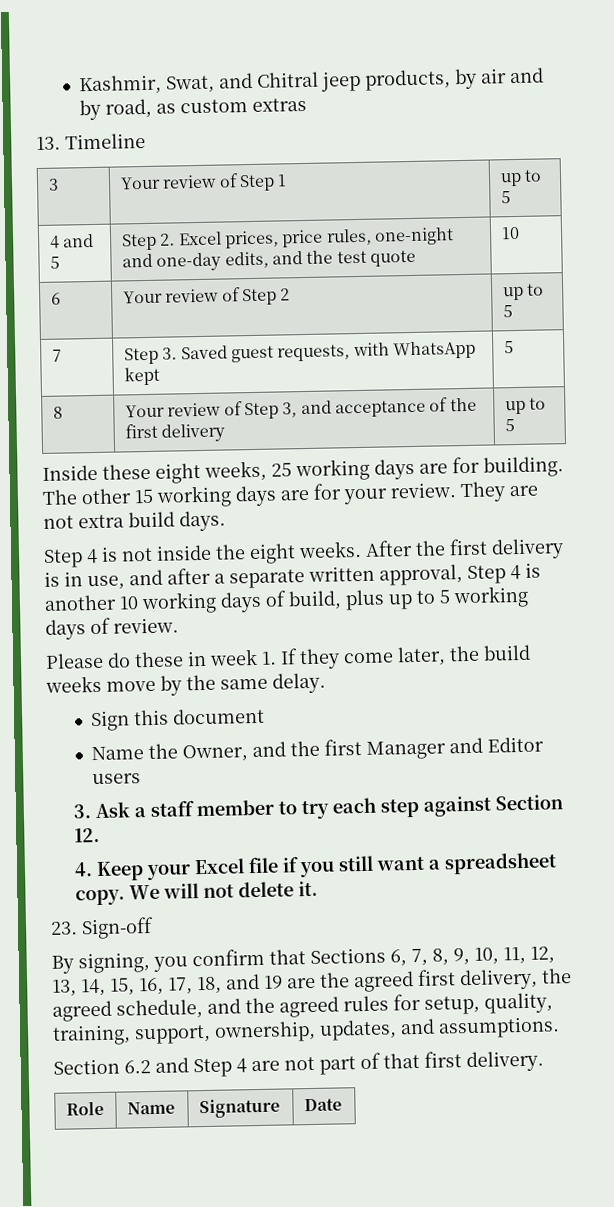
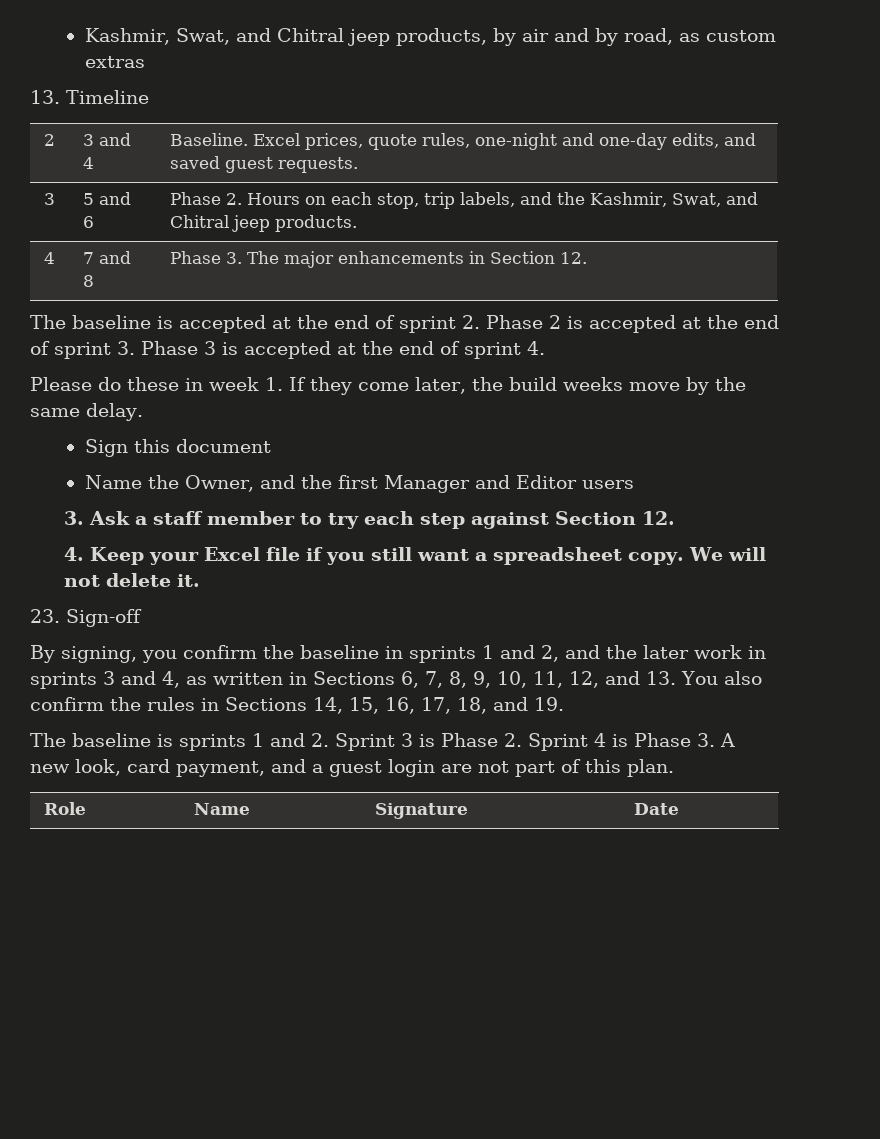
[47,178,59,191] [119,173,288,192] [499,169,543,187] [500,191,511,204] [49,233,95,249] [49,256,60,269] [121,233,176,251] 3 | Your review of Step 1 | up to 5 // 4 and 5 | Step 2. -> [43,134,55,146] [82,133,131,146] [82,157,94,169] [169,133,248,146] 2 | 3 and 4 | Baseline.
[281,229,324,248] price -> [367,134,417,150] quote
[306,249,416,267] [500,226,520,240] [50,292,61,305] [122,287,291,306] [502,283,545,301] [502,305,513,318] [51,349,62,362] [123,340,476,365] [123,366,160,386] [503,341,514,354] [52,406,63,419] [124,397,477,420] [124,423,226,443] [504,397,547,415] [504,419,515,432] [42,456,564,484] [42,481,539,508] [43,510,226,532] [43,538,564,568] [44,562,541,591] [44,585,529,615] [45,617,179,640] the test quote | 10 // 6 | Your review of Step 2 | up to 5 // 7 | Step 3. Saved guest requests, with WhatsApp kept | 5 // 8 | Your review of Step 3, and acceptance of the first delivery | up to 5 // Inside these eight weeks, 25 working days are for building. The other 15 working days are for your review. They are not extra build days. // Step 4 is not inside the eight weeks. After the first delivery is in use, and after a separate written approval, Step 4 is another 10 working days of build, plus up to 5 working days of review. -> [169,156,358,173] [43,193,55,205] [82,192,131,205] [82,216,94,228] [169,192,758,209] [169,215,357,232] [43,252,55,264] [82,251,131,264] [82,275,94,287] [169,251,587,268] [30,315,779,333] [30,341,545,359] saved guest requests. // 3 | 5 and 6 | Phase 2. Hours on each stop, trip labels, and the Kashmir, Swat, and Chitral jeep products. // 4 | 7 and 8 | Phase 3. The major enhancements in Section 12. // The baseline is accepted at the end of sprint 2. Phase 2 is accepted at the end of sprint 3. Phase 3 is accepted at the end of sprint 4.
[269,949,306,965] that -> [263,645,766,663] [30,671,307,689] the baseline in sprints 1 and 2, and the later work in sprints 3 and 4, as written in
[52,979,77,997] 13, -> [605,671,762,685] [30,697,307,711] and 13. You also confirm the rules in Sections
[264,968,572,993] [52,992,553,1022] [52,1016,560,1046] [53,1057,247,1078] 19 are the agreed first delivery, the agreed schedule, and the agreed rules for setup, quality, training, support, ownership, updates, and assumptions. // Section 6.2 and Step 4 -> [534,697,564,711] [30,733,735,751] [30,759,435,777] 19. // The baseline is sprints 1 and 2. Sprint 3 is Phase 2. Sprint 4 is Phase 3. A new look, card payment, and a guest login
[383,1050,544,1073] that first delivery. -> [585,759,674,777] this plan.

